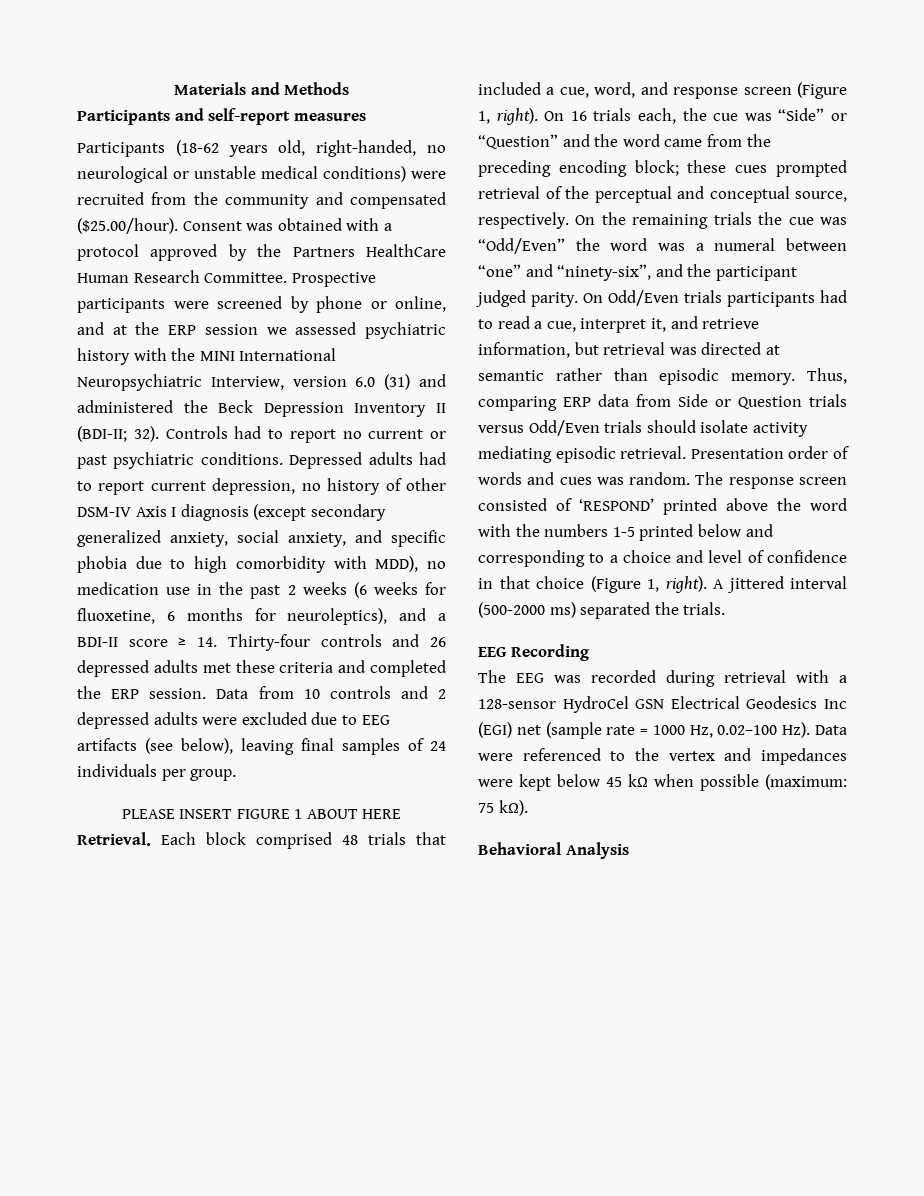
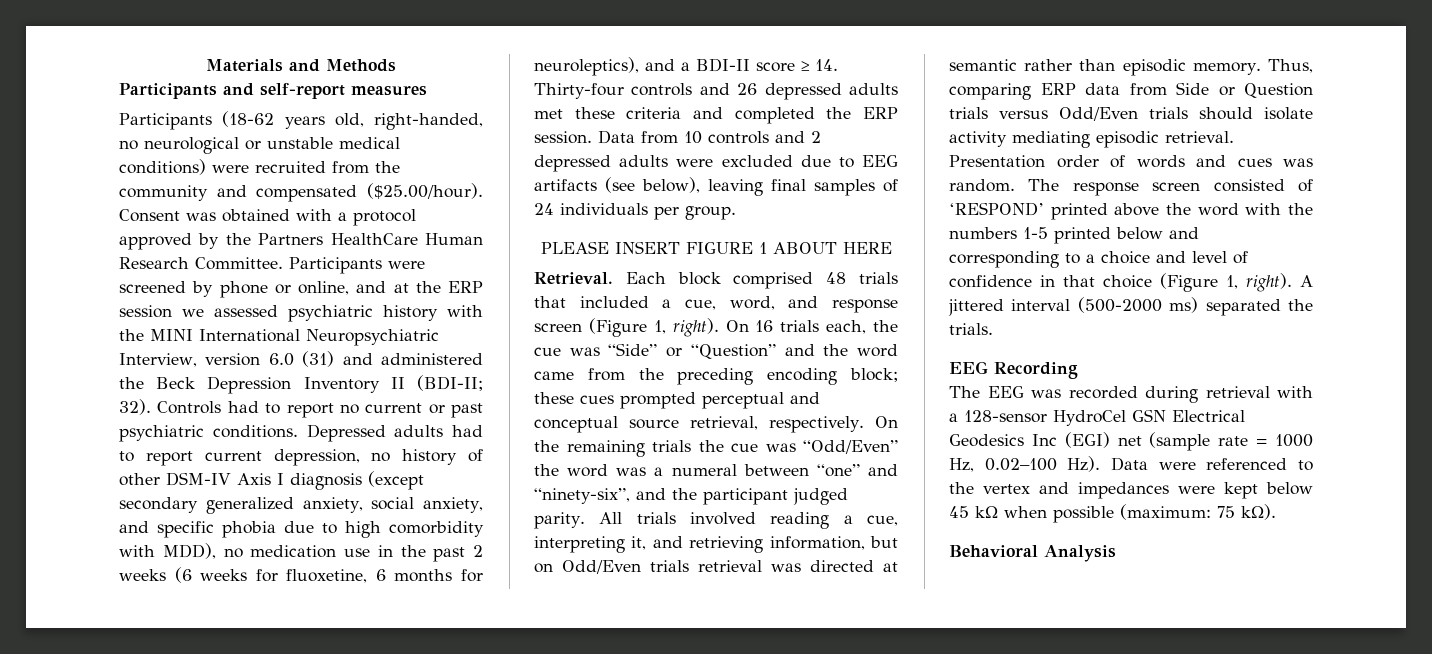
[291,272,376,287] [77,298,165,313] Prospective participants -> [289,257,382,274] Participants
[478,186,589,199] retrieval of the -> (696, 400) none
[795,191,847,202] source, -> [629,416,759,430] source retrieval,
[583,290,847,307] [478,316,760,333] [478,342,599,358] On Odd/Even trials participants had to read a cue, interpret it, and retrieve information, but -> [599,512,898,529] [534,536,898,553] [534,560,689,574] All trials involved reading a cue, interpreting it, and retrieving information, but on Odd/Even trials

